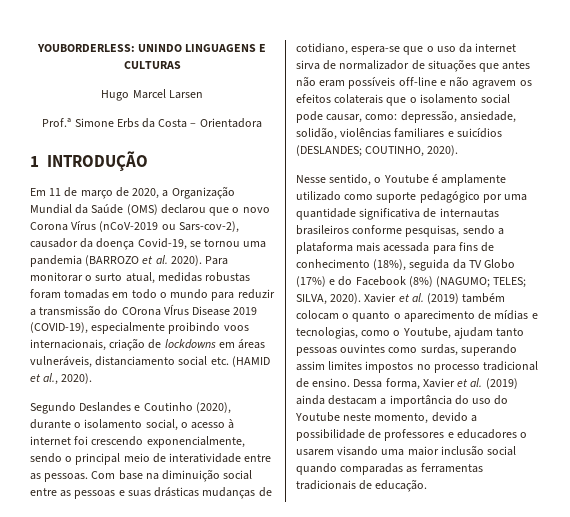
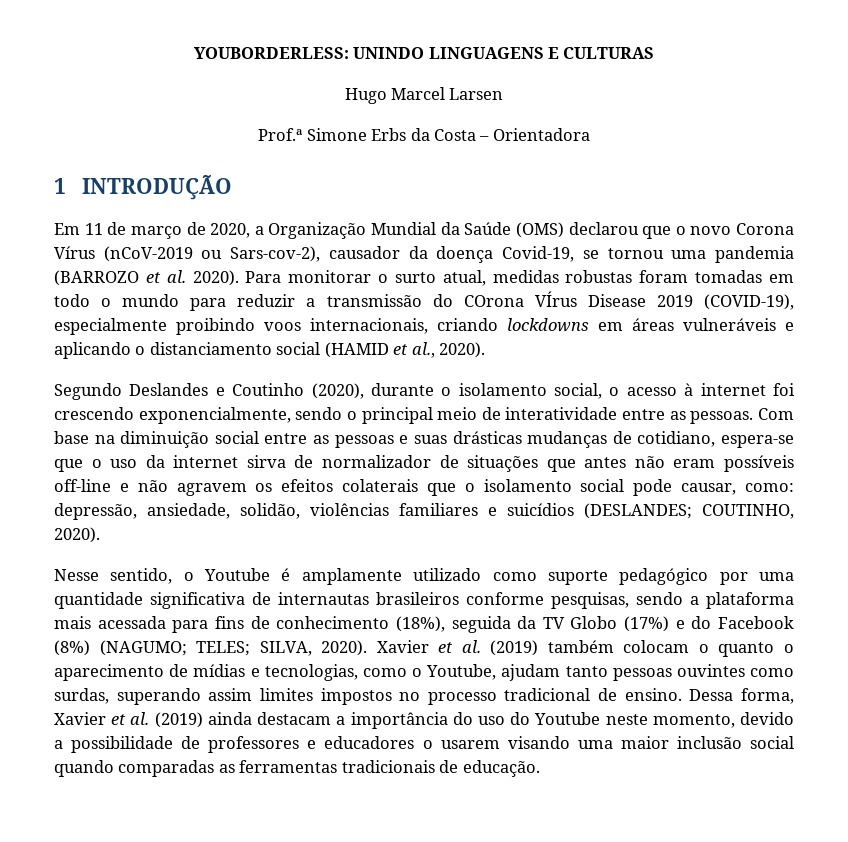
[109,338,162,351] criação de -> [437,318,498,331] criando
[30,356,92,368] vulneráveis, -> [683,318,794,331] [54,342,146,359] vulneráveis e aplicando o
[210,357,229,365] etc. -> (321, 348) none

